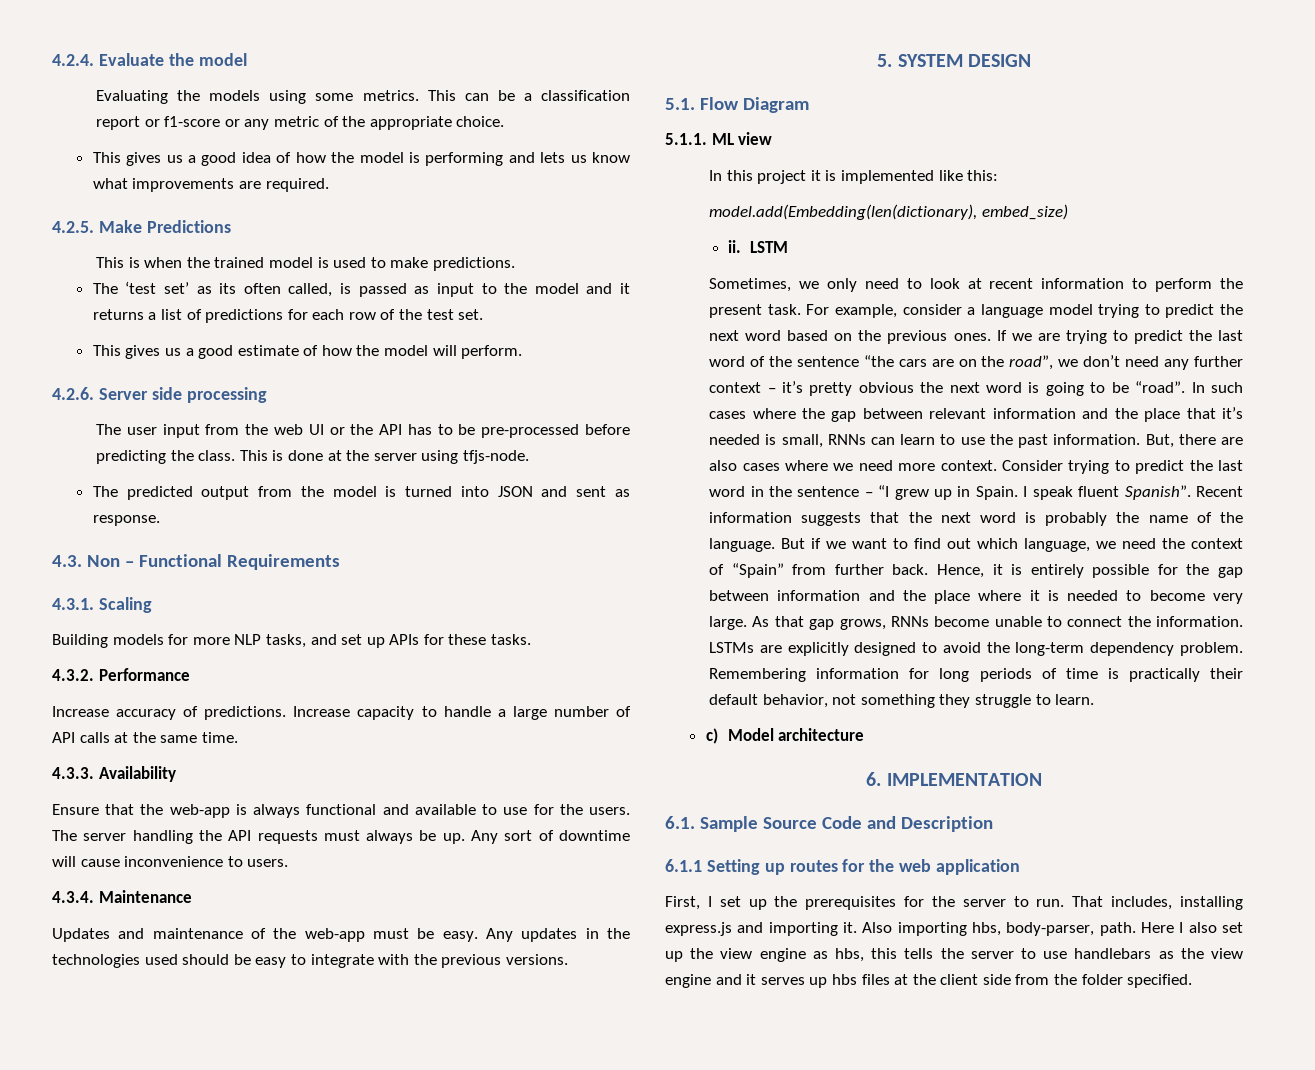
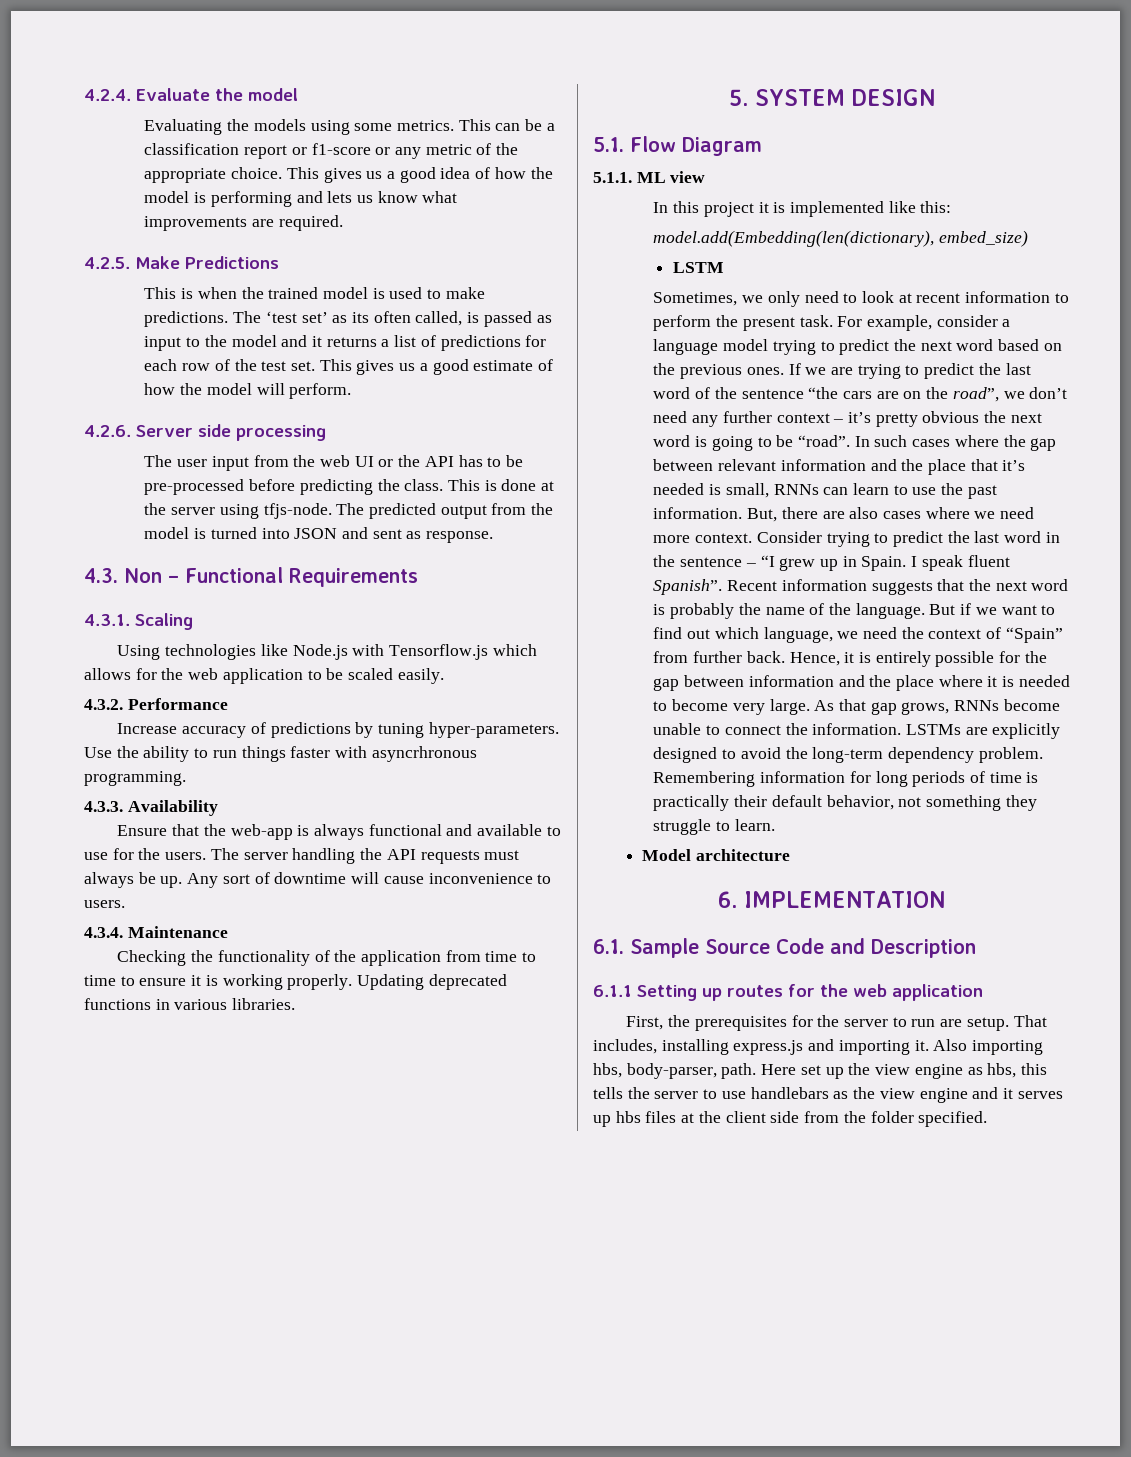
(505, 121) // -> (283, 173) none
(516, 264) // -> (229, 319) none
(484, 314) // -> (316, 366) none
(530, 457) // -> (332, 511) none
[52,634,532,648] Building models for more NLP tasks, and set up APIs for these tasks. -> [117,644,537,660] [84,668,444,684] Using technologies like Node.js with Tensorflow.js which allows for the web application to be scaled easily.
[204,706,631,720] [52,732,238,743] predictions. Increase capacity to handle a large number of API calls at the same time. -> [270,722,559,738] [84,746,477,762] [84,771,186,786] predictions by tuning hyper-parameters. Use the ability to run things faster with asyncrhronous programming.
[52,928,630,942] [52,954,568,968] Updates and maintenance of the web-app must be easy. Any updates in the technologies used should be easy to integrate with the previous versions. -> [117,950,537,966] [84,974,507,990] [84,998,296,1010] Checking the functionality of the application from time to time to ensure it is working properly. Updating deprecated functions in various libraries.
[727,240,741,253] ii. -> (1029, 238) none
[705,728,718,744] c) -> (775, 825) none
[707,896,767,910] I set up -> (664, 1023) none
[1036,899,1065,907] run. -> [911,1017,1009,1031] run are setup.
[1179,922,1217,933] I also -> (797, 1069) none

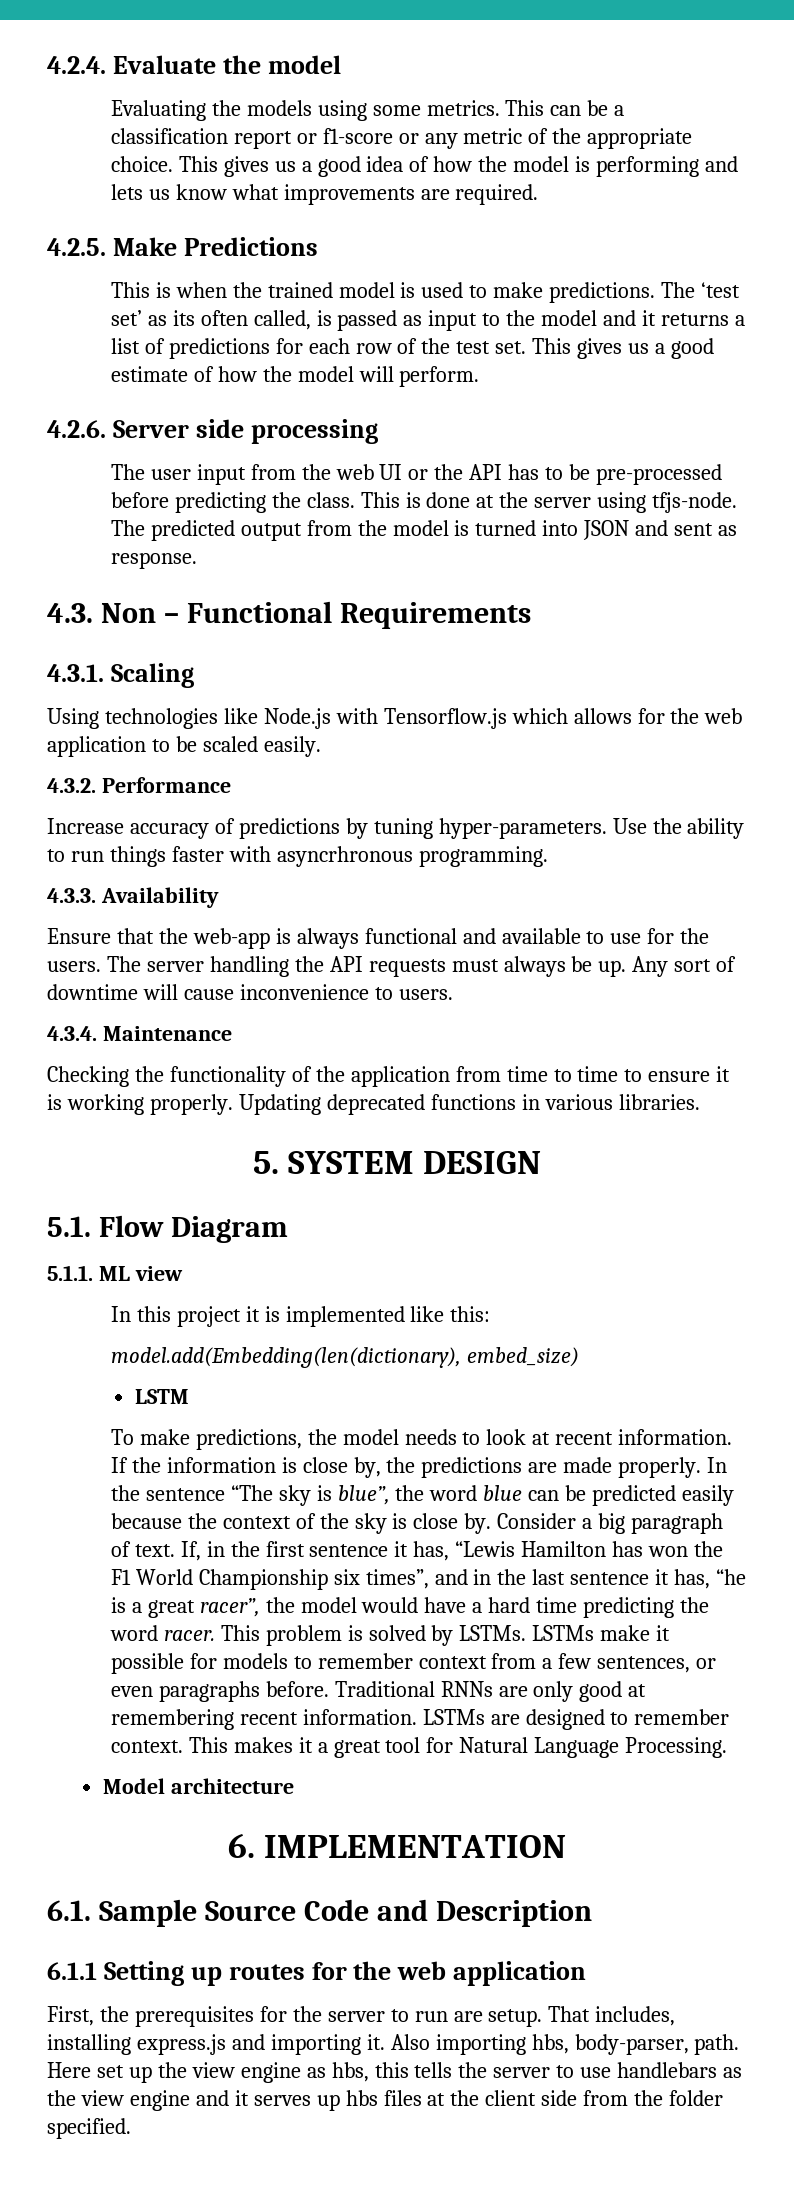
[653,291,1069,307] [653,315,1011,331] [653,339,1062,355] [653,363,1031,379] [653,387,1068,402] [653,411,1042,427] [653,435,1057,451] [653,459,1026,475] [653,483,997,499] [653,507,1035,522] [653,531,1060,547] [653,555,1010,571] [653,579,1069,595] [653,603,1056,619] [653,627,1063,643] [653,651,1047,667] [653,675,1070,691] [653,699,1060,715] [653,723,808,735] Sometimes, we only need to look at recent information to perform the present task. For example, consider a language model trying to predict the next word based on the previous ones. If we are trying to predict the last word of the sentence “the cars are on the road”, we don’t need any further context – it’s pretty obvious the next word is going to be “road”. In such cases where the gap between relevant information and the place that it’s needed is small, RNNs can learn to use the past information. But, there are also cases where we need more context. Consider trying to predict the last word in the sentence – “I grew up in Spain. I speak fluent Spanish”. Recent information suggests that the next word is probably the name of the language. But if we want to find out which language, we need the context of “Spain” from further back. Hence, it is entirely possible for the gap between information and the place where it is needed to become very large. As that gap grows, RNNs become unable to connect the -> [110,1429,733,1450] [110,1457,728,1478] [110,1485,735,1506] [110,1513,724,1534] [110,1541,724,1561] [110,1569,747,1590] [110,1597,710,1618] [109,1625,671,1646] [110,1653,717,1674] [110,1681,647,1702] [110,1709,298,1730] To make predictions, the model needs to look at recent information. If the information is close by, the predictions are made properly. In the sentence “The sky is blue”, the word blue can be predicted easily because the context of the sky is close by. Consider a big paragraph of text. If, in the first sentence it has, “Lewis Hamilton has won the F1 World Championship six times”, and in the last sentence it has, “he is a great racer”, the model would have a hard time predicting the word racer. This problem is solved by LSTMs. LSTMs make it possible for models to remember context from a few sentences, or even paragraphs before. Traditional RNNs are only good at remembering recent
[992,723,1061,739] explicitly -> (520, 1719) none
[740,747,1043,763] [653,771,1039,787] [653,795,1037,811] [653,819,775,835] avoid the long-term dependency problem. Remembering information for long periods of time is practically their default behavior, not something they struggle to learn. -> [634,1709,730,1725] [110,1737,728,1758] remember context. This makes it a great tool for Natural Language Processing.

